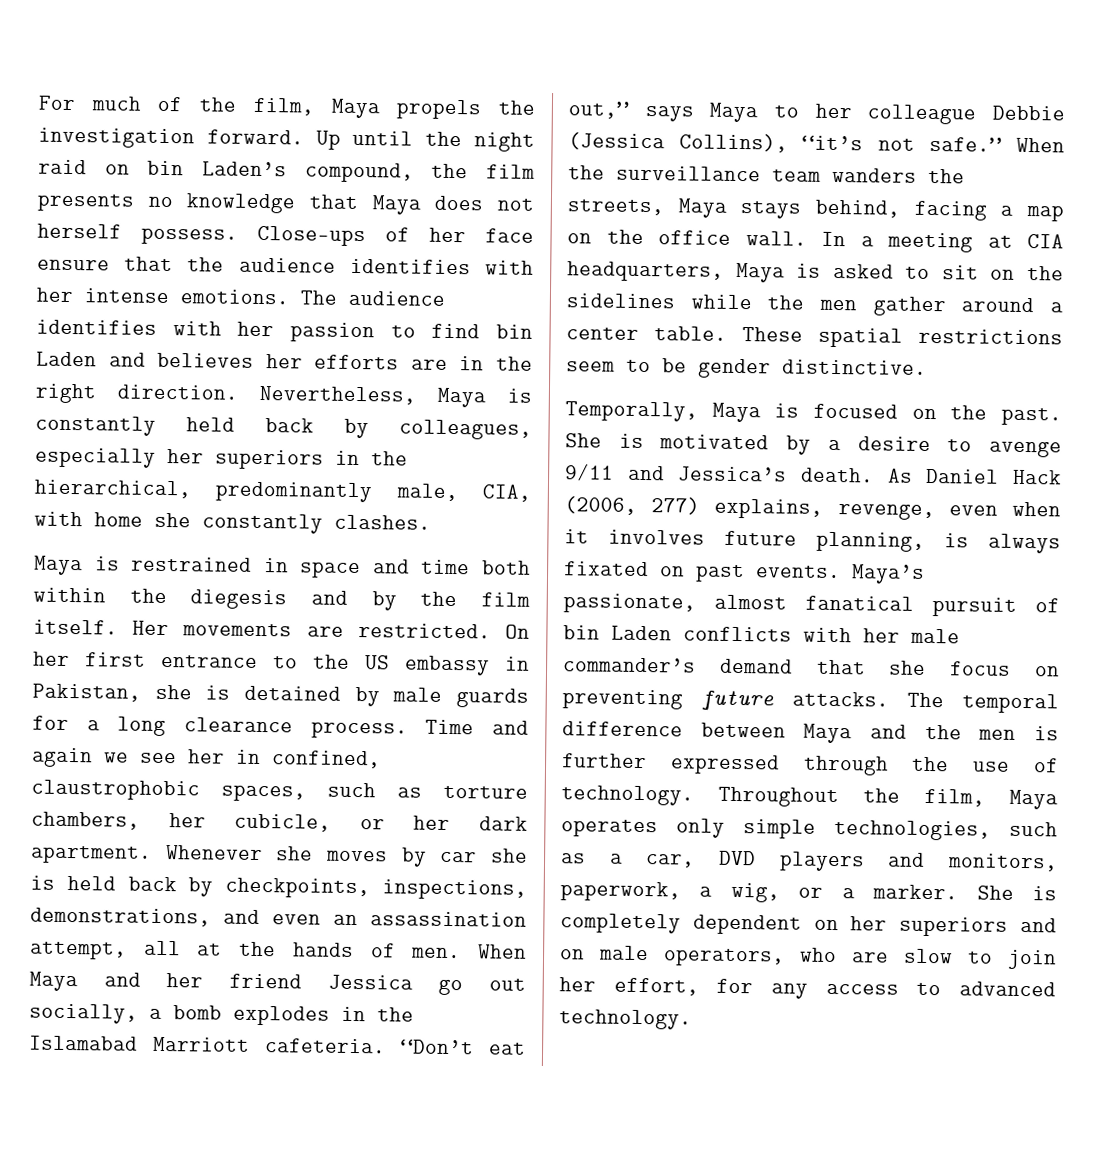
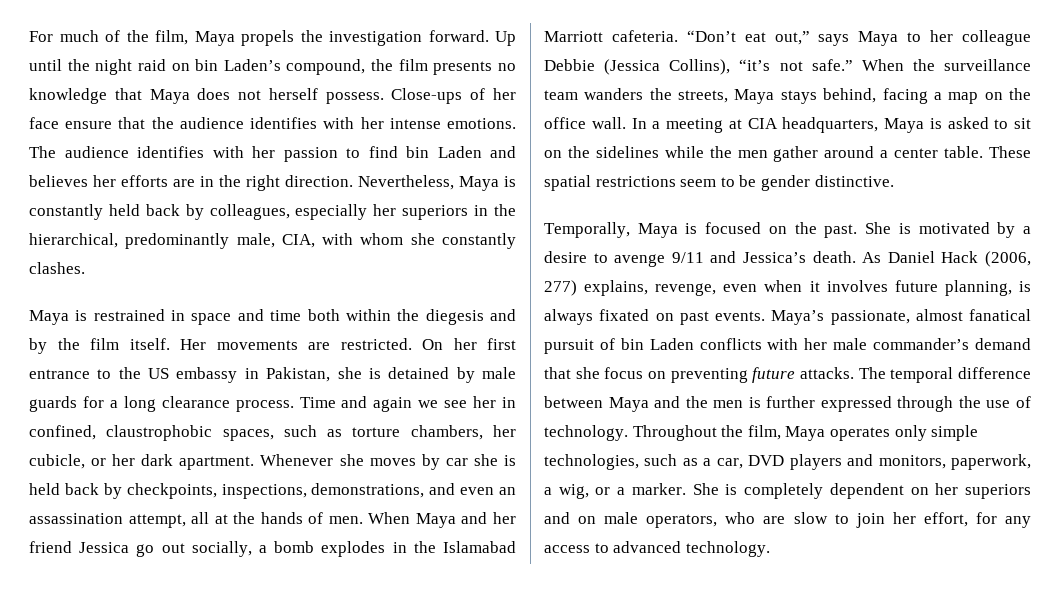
[94,512,143,527] home -> [360,233,404,245] whom

